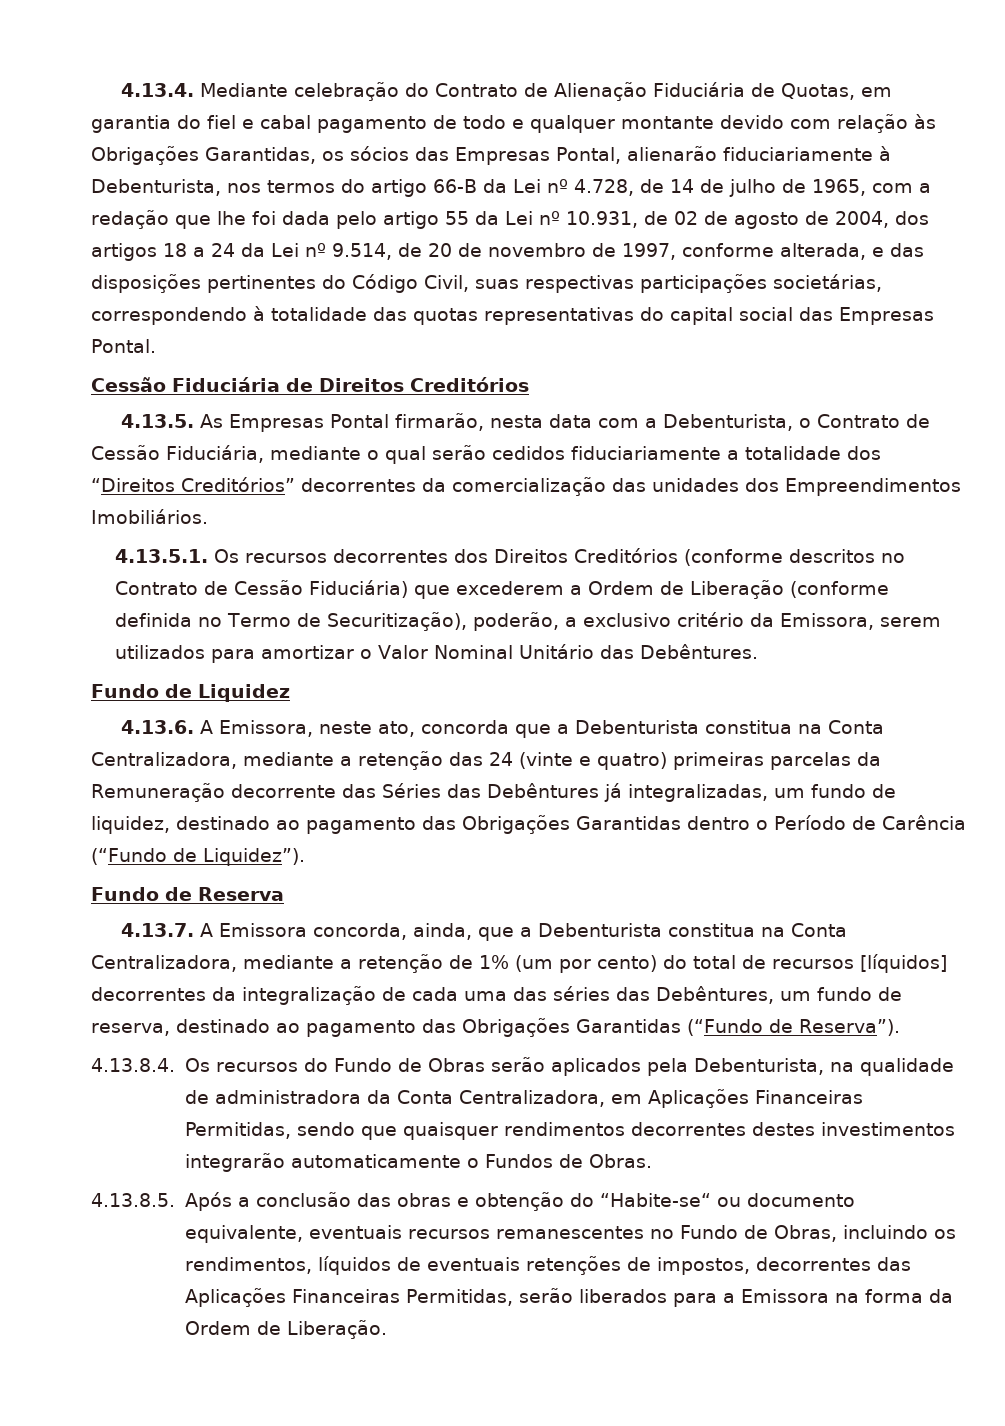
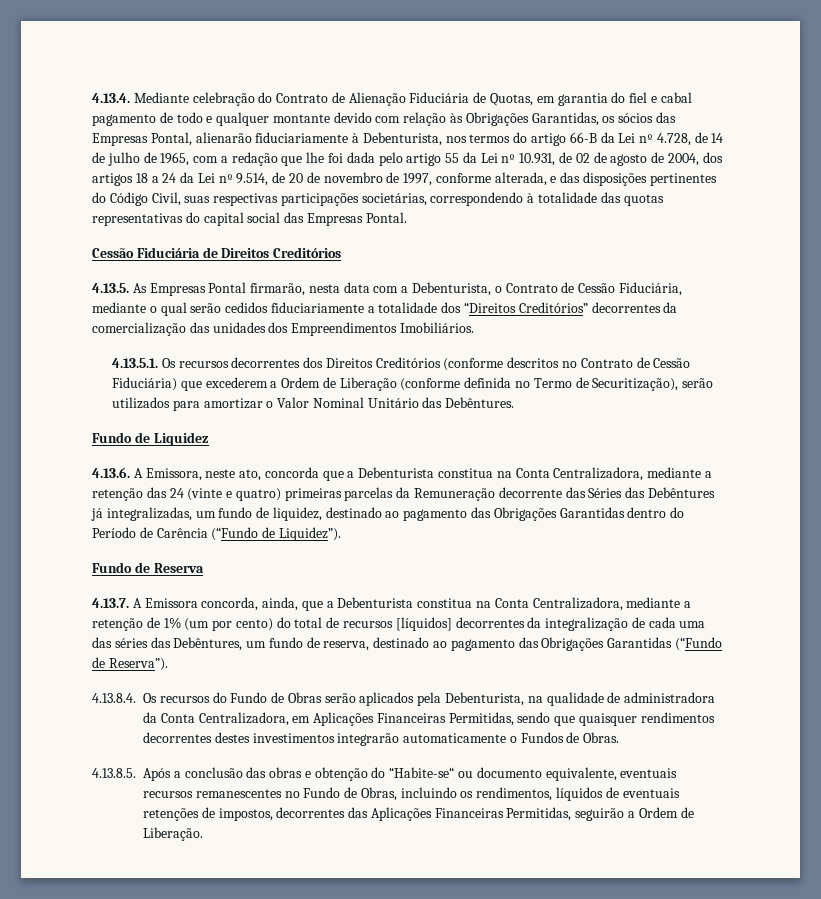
[472,612,941,631] poderão, a exclusivo critério da Emissora, serem -> [682,378,714,388] serão
[756,820,768,830] o -> [670,507,685,518] do
[519,1288,954,1307] serão liberados para a Emissora na forma da -> [575,808,636,821] seguirão a

